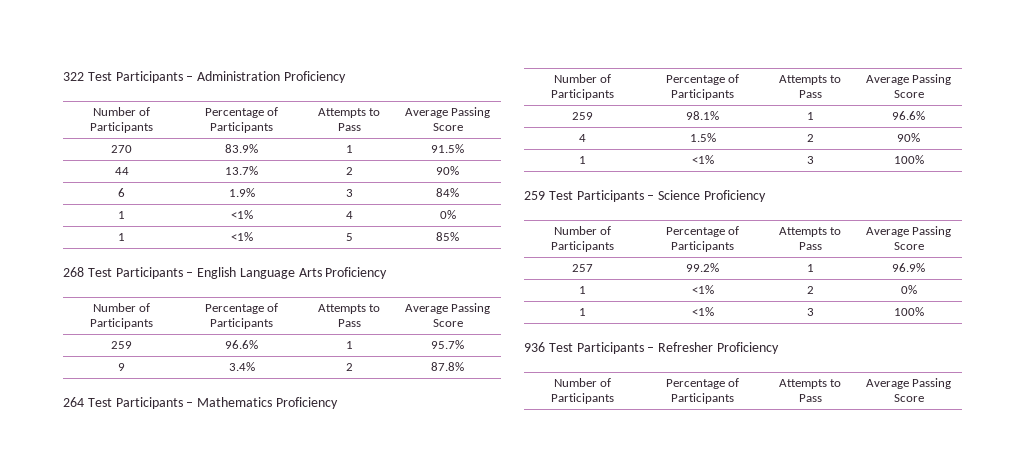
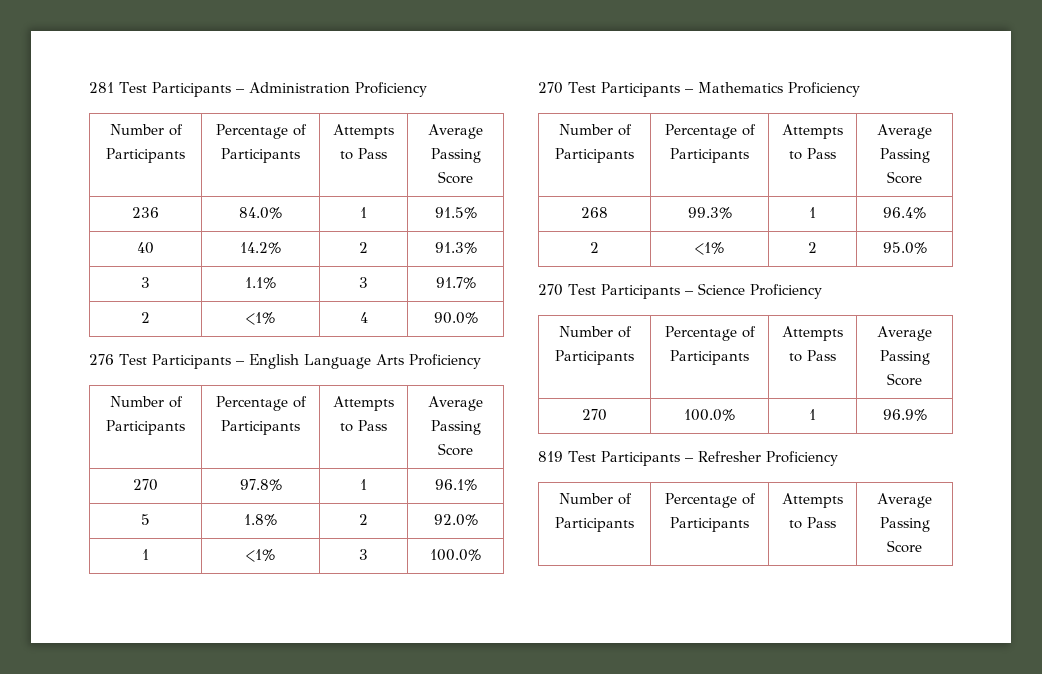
[63,72,84,81] 322 -> [89,82,114,93] 281
[111,145,132,153] [225,144,258,153] 270 | 83.9% -> [132,207,159,218] [239,207,282,219] 236 | 84.0%
[114,167,129,175] [225,166,258,175] [345,167,353,175] [436,166,459,175] [118,188,125,197] [228,188,255,197] [345,189,353,197] [436,188,459,197] [118,211,125,219] 44 | 13.7% | 2 | 90% // 6 | 1.9% | 3 | 84% // 1 -> [137,242,154,254] [240,242,281,254] [359,242,368,253] [434,242,477,254] [141,277,150,288] [245,277,276,289] [359,277,368,288] [435,277,476,289] [141,312,150,323] 40 | 14.2% | 2 | 91.3% // 3 | 1.1% | 3 | 91.7% // 2
[439,210,456,219] [118,233,125,241] [230,232,253,241] [345,233,353,241] [436,232,459,241] [63,267,84,277] 0% // 1 | <1% | 5 | 85% // 268 -> [433,312,478,324] [89,354,114,365] 90.0% // 276
[111,341,132,349] [225,340,258,349] [345,341,353,349] [431,340,464,349] [118,363,125,371] [228,362,255,371] [345,363,353,371] [431,362,464,371] [63,397,84,407] 259 | 96.6% | 1 | 95.7% // 9 | 3.4% | 2 | 87.8% // 264 -> [133,479,158,491] [239,479,282,491] [360,479,367,490] [434,479,477,491] [141,514,150,525] [244,514,277,526] [359,514,368,525] [433,514,478,526] [142,549,149,560] [246,549,275,562] [359,549,368,560] [430,549,481,561] [538,82,563,94] 270 | 97.8% | 1 | 96.1% // 5 | 1.8% | 2 | 92.0% // 1 | <1% | 3 | 100.0% // 270
[572,112,593,120] [686,111,719,120] [806,112,814,120] [892,111,925,120] [579,134,586,142] [689,133,716,142] [806,134,814,142] [897,133,920,142] [579,156,586,164] [691,155,714,164] [806,156,814,164] [893,155,924,164] [524,191,545,200] 259 | 98.1% | 1 | 96.6% // 4 | 1.5% | 2 | 90% // 1 | <1% | 3 | 100% // 259 -> [581,207,608,218] [687,207,732,219] [809,207,816,218] [883,207,926,219] [590,242,599,253] [695,242,724,255] [808,242,817,253] [882,242,927,254] [538,284,563,296] 268 | 99.3% | 1 | 96.4% // 2 | <1% | 2 | 95.0% // 270
[572,264,593,272] [686,263,719,272] 257 | 99.2% -> [582,409,607,421] [684,409,735,421] 270 | 100.0%
[579,286,586,294] [691,285,714,294] [806,286,814,294] [900,285,917,294] [579,308,586,316] [691,307,714,316] [806,308,814,316] [893,307,924,316] [524,342,545,352] // 1 | <1% | 2 | 0% // 1 | <1% | 3 | 100% // 936 -> [538,451,563,462] // 819

